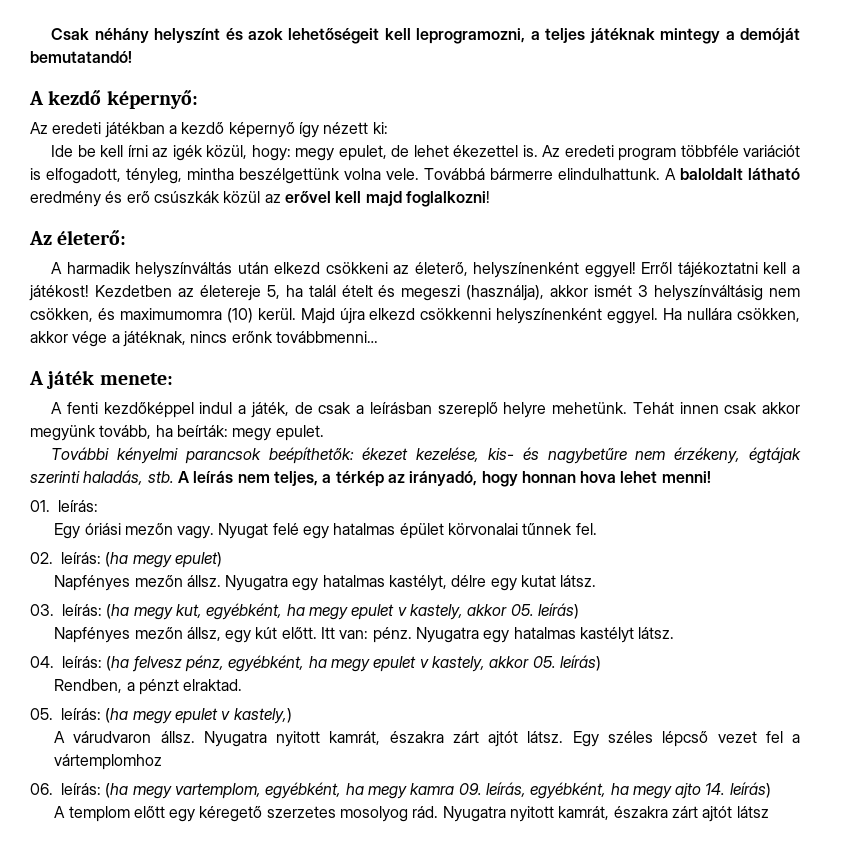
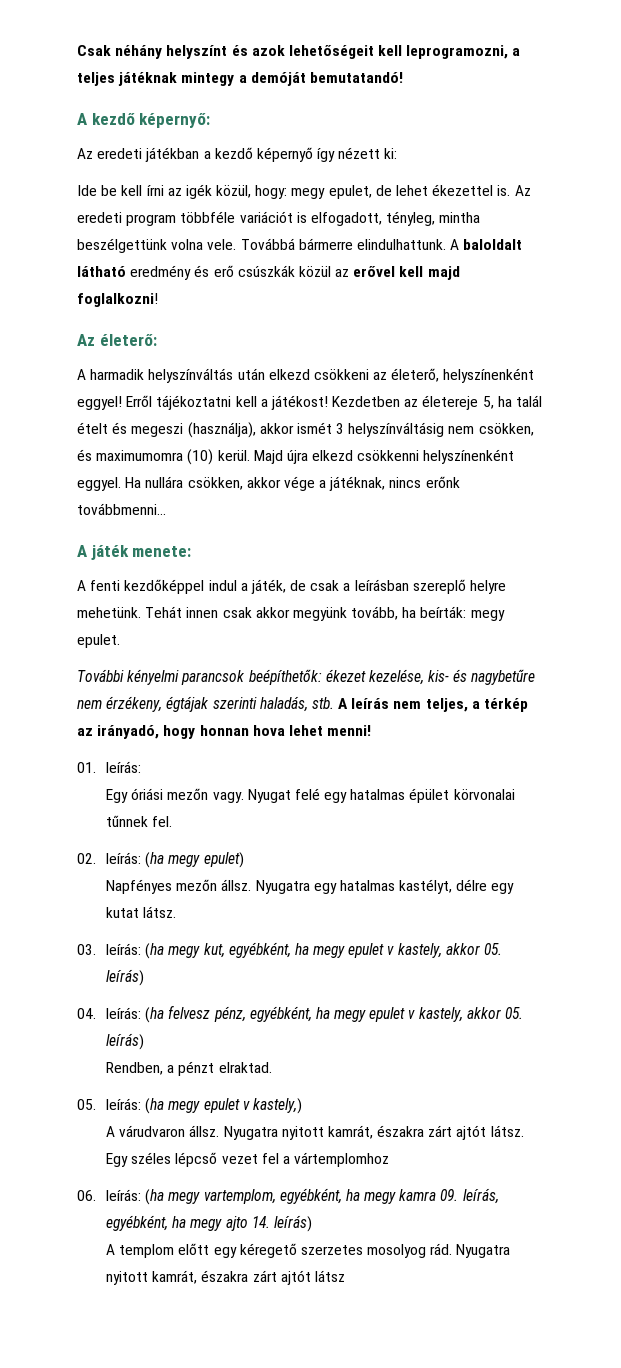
[54,627,675,643] // Napfényes mezőn állsz, egy kút előtt. Itt van: pénz. Nyugatra egy hatalmas kastélyt látsz. -> (145, 977) none

